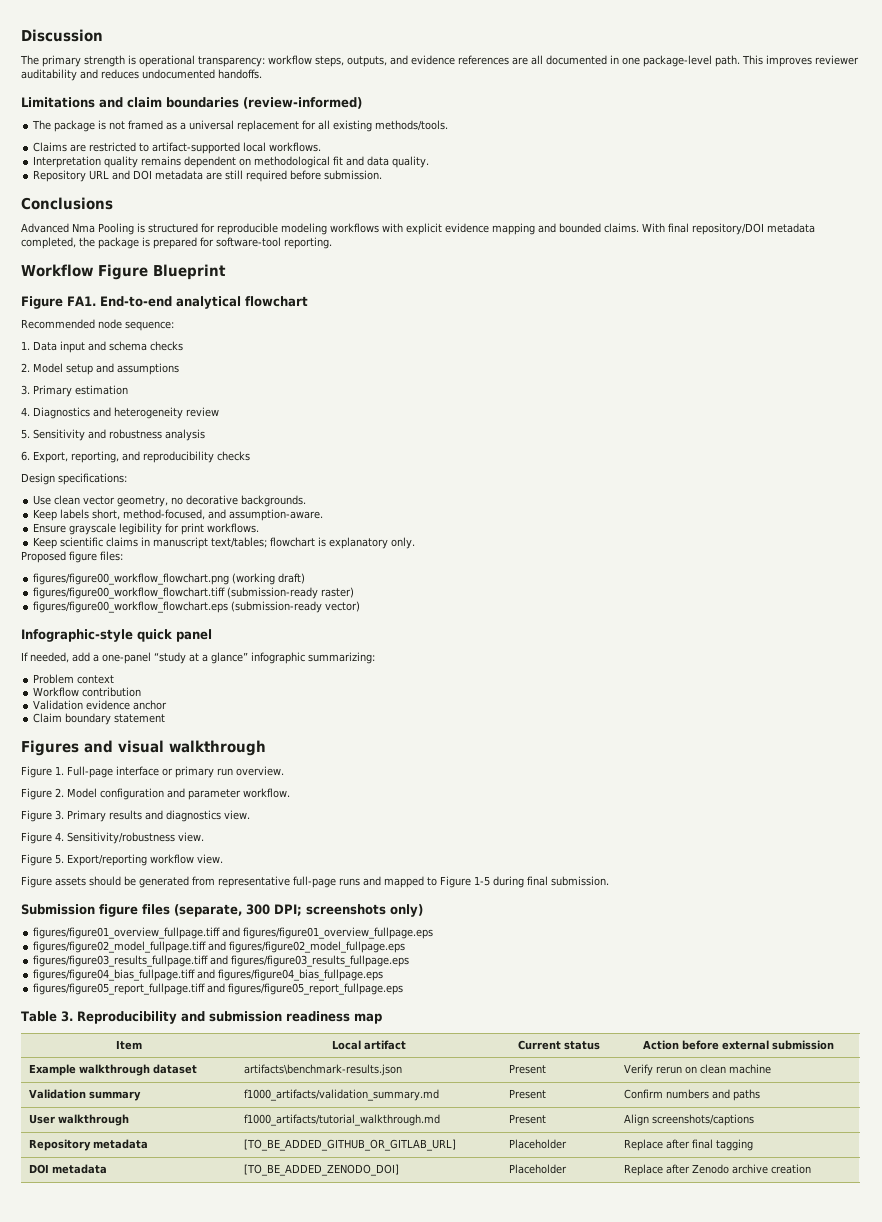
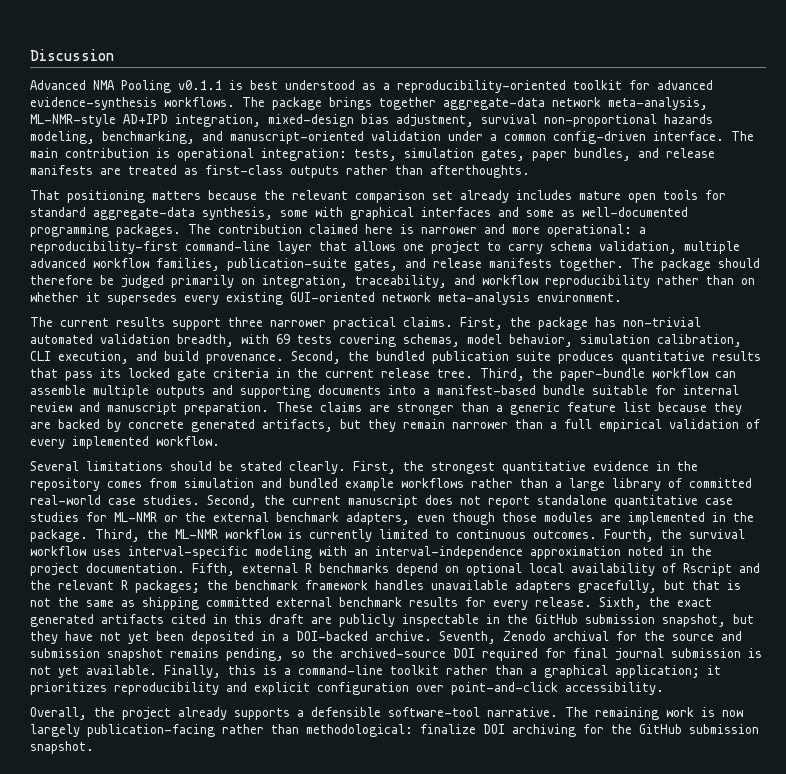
[20,55,859,67] [21,69,262,81] [21,97,362,109] [32,120,449,132] [33,142,322,154] [33,156,430,168] [33,170,383,182] [21,197,113,210] [21,223,815,235] [21,237,332,249] [21,264,226,280] [21,296,308,309] [21,319,174,331] [21,341,183,353] [21,363,179,375] [21,385,128,397] [21,407,219,419] [21,429,205,441] [21,451,250,463] [21,473,127,485] [33,495,307,507] [33,509,324,521] [33,523,260,535] [33,537,416,549] [21,551,123,563] [33,573,306,585] [33,587,355,599] [33,601,361,613] [21,629,212,642] [21,652,375,664] [33,674,115,684] [33,687,142,697] [33,700,168,710] [33,713,166,725] [21,740,266,756] [21,766,284,778] [21,788,290,800] [21,810,250,822] [21,832,204,844] [21,854,223,866] [21,876,609,888] [21,904,423,917] [33,927,434,939] [33,941,406,953] [33,955,410,967] [33,969,384,981] [33,983,404,995] [21,1011,382,1024] [116,1040,142,1050] [332,1040,406,1050] [518,1040,600,1050] [642,1040,834,1050] [28,1064,197,1076] [243,1064,402,1076] [508,1064,546,1074] [623,1064,771,1076] [28,1089,141,1101] [243,1089,439,1101] [508,1089,546,1099] [623,1089,760,1101] [28,1114,129,1126] [243,1114,440,1126] [508,1114,546,1124] [623,1114,754,1126] [28,1139,148,1151] [243,1139,456,1151] [508,1139,567,1149] [623,1139,753,1151] [28,1164,107,1174] [243,1164,399,1176] [508,1164,567,1174] [623,1164,811,1176] The primary strength is operational transparency: workflow steps, outputs, and evidence references are all documented in one package-level path. This improves reviewer auditability and reduces undocumented handoffs. // Limitations and claim boundaries (review-informed) // The package is not framed as a universal replacement for all existing methods/tools. // Claims are restricted to artifact-supported local workflows. // Interpretation quality remains dependent on methodological fit and data quality. // Repository URL and DOI metadata are still required before submission. // Conclusions // Advanced Nma Pooling is structured for reproducible modeling workflows with explicit evidence mapping and bounded claims. With final repository/DOI metadata completed, the package is prepared for software-tool reporting. // Workflow Figure Blueprint // Figure FA1. End-to-end analytical flowchart // Recommended node sequence: // 1. Data input and schema checks // 2. Model setup and assumptions // 3. Primary estimation // 4. Diagnostics and heterogeneity review // 5. Sensitivity and robustness analysis // 6. Export, reporting, and reproducibility checks // Design specifications: // Use clean vector geometry, no decorative backgrounds. // Keep labels short, method-focused, and assumption-aware. // Ensure grayscale legibility for print workflows. // Keep scientific claims in manuscript text/tables; flowchart is explanatory only. // Proposed figure files: // figures/figure00_workflow_flowchart.png (working draft) // figures/figure00_workflow_flowchart.tiff (submission-ready raster) // figures/figure00_workflow_flowchart.eps (submission-ready vector) // Infographic-style quick panel // If needed, add a one-panel “study at a glance” infographic summarizing: // Problem context // Workflow contribution // Validation evidence anchor // Claim boundary statement // Figures and visual walkthrough // Figure 1. Full-page interface or primary run overview. // Figure 2. Model configuration and parameter workflow. // Figure 3. Primary results and diagnostics view. // Figure 4. Sensitivity/robustness view. // Figure 5. Export/reporting workflow view. // Figure assets should be generated from representative full-page runs and mapped to Figure 1-5 during final submission. // Submission figure files (separate, 300 DPI; screenshots only) // figures/figure01_overview_fullpage.tiff and figures/figure01_overview_fullpage.eps // figures/figure02_model_fullpage.tiff and figures/figure02_model_fullpage.eps // figures/figure03_results_fullpage.tiff and figures/figure03_results_fullpage.eps // figures/figure04_bias_fullpage.tiff and figures/figure04_bias_fullpage.eps // figures/figure05_report_fullpage.tiff and figures/figure05_report_fullpage.eps // Table 3. Reproducibility and submission readiness map // Item | Local artifact | Current status | Action before external submission // Example walkthrough dataset | artifacts\benchmark-results.json | Present | Verify rerun on clean machine // Validation summary | f1000_artifacts/validation_summary.md | Present | Confirm numbers and paths // User walkthrough | f1000_artifacts/tutorial_walkthrough.md | Present | Align screenshots/captions // Repository metadata | [TO_BE_ADDED_GITHUB_OR_GITLAB_URL] | Placeholder | Replace after final tagging // DOI metadata | [TO_BE_ADDED_ZENODO_DOI] | Placeholder | Replace after Zenodo archive creation -> [30,80,713,93] [30,97,708,110] [30,114,713,127] [30,131,754,144] [30,148,715,161] [30,165,530,178] [30,190,726,203] [30,207,688,220] [30,224,646,237] [30,241,740,254] [30,258,760,271] [30,275,755,288] [30,292,622,305] [30,317,701,330] [30,334,742,347] [30,351,761,364] [30,368,736,381] [30,385,739,398] [30,402,742,415] [30,419,760,432] [30,436,220,449] [30,461,698,474] [30,478,752,491] [30,495,733,508] [30,512,754,525] [30,529,745,542] [30,546,712,559] [30,563,760,576] [30,580,741,593] [30,597,712,610] [30,614,754,627] [30,631,742,644] [30,648,762,661] [30,665,721,678] [30,682,664,695] [30,707,743,720] [30,724,759,737] [30,741,94,754] Advanced NMA Pooling v0.1.1 is best understood as a reproducibility-oriented toolkit for advanced evidence-synthesis workflows. The package brings together aggregate-data network meta-analysis, ML-NMR-style AD+IPD integration, mixed-design bias adjustment, survival non-proportional hazards modeling, benchmarking, and manuscript-oriented validation under a common config-driven interface. The main contribution is operational integration: tests, simulation gates, paper bundles, and release manifests are treated as first-class outputs rather than afterthoughts. // That positioning matters because the relevant comparison set already includes mature open tools for standard aggregate-data synthesis, some with graphical interfaces and some as well-documented programming packages. The contribution claimed here is narrower and more operational: a reproducibility-first command-line layer that allows one project to carry schema validation, multiple advanced workflow families, publication-suite gates, and release manifests together. The package should therefore be judged primarily on integration, traceability, and workflow reproducibility rather than on whether it supersedes every existing GUI-oriented network meta-analysis environment. // The current results support three narrower practical claims. First, the package has non-trivial automated validation breadth, with 69 tests covering schemas, model behavior, simulation calibration, CLI execution, and build provenance. Second, the bundled publication suite produces quantitative results that pass its locked gate criteria in the current release tree. Third, the paper-bundle workflow can assemble multiple outputs and supporting documents into a manifest-based bundle suitable for internal review and manuscript preparation. These claims are stronger than a generic feature list because they are backed by concrete generated artifacts, but they remain narrower than a full empirical validation of every implemented workflow. // Several limitations should be stated clearly. First, the strongest quantitative evidence in the repository comes from simulation and bundled example workflows rather than a large library of committed real-world case studies. Second, the current manuscript does not report standalone quantitative case studies for ML-NMR or the external benchmark adapters, even though those modules are implemented in the package. Third, the ML-NMR workflow is currently limited to continuous outcomes. Fourth, the survival workflow uses interval-specific modeling with an interval-independence approximation noted in the project documentation. Fifth, external R benchmarks depend on optional local availability of Rscript and the relevant R packages; the benchmark framework handles unavailable adapters gracefully, but that is not the same as shipping committed external benchmark results for every release. Sixth, the exact generated artifacts cited in this draft are publicly inspectable in the GitHub submission snapshot, but they have not yet been deposited in a DOI-backed archive. Seventh, Zenodo archival for the source and submission snapshot remains pending, so the archived-source DOI required for final journal submission is not yet available. Finally, this is a command-line toolkit rather than a graphical application; it prioritizes reproducibility and explicit configuration over point-and-click accessibility. // Overall, the project already supports a defensible software-tool narrative. The remaining work is now largely publication-facing rather than methodological: finalize DOI archiving for the GitHub submission snapshot.

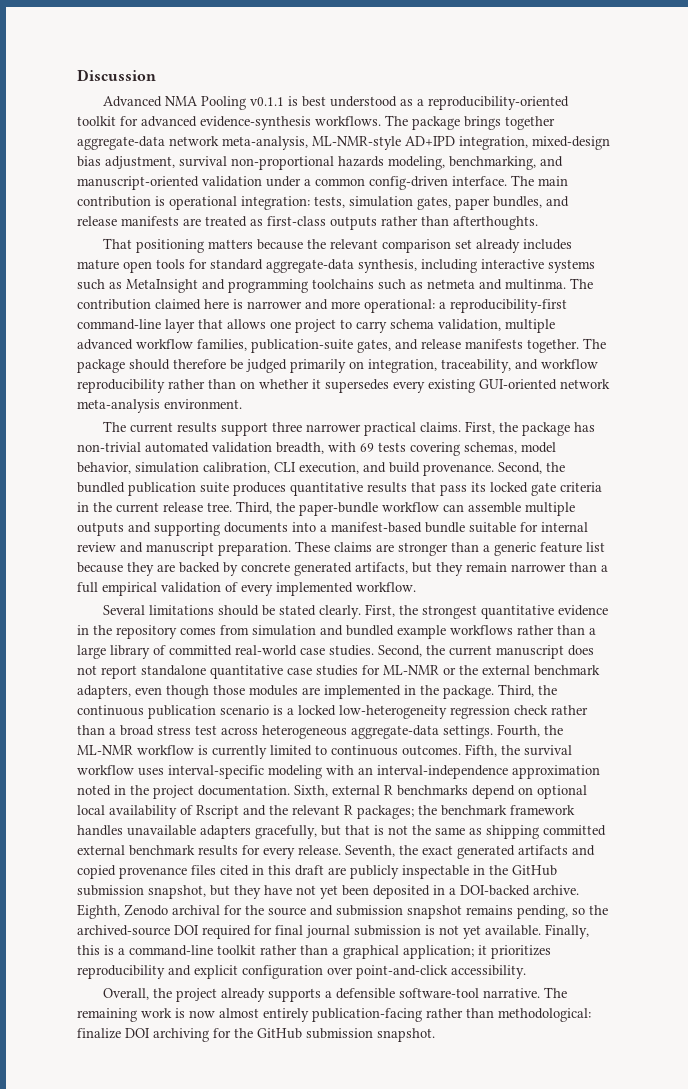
[280,207,688,220] [30,224,181,237] some with graphical interfaces and some as well-documented programming packages. -> [421,259,595,273] [77,279,566,293] including interactive systems such as MetaInsight and programming toolchains such as netmeta and multinma.
(168, 534) none -> [77,705,588,719] [77,724,563,739] continuous publication scenario is a locked low-heterogeneity regression check rather than a broad stress test across heterogeneous aggregate-data settings. Fourth, the
[604,529,654,542] Fourth, -> [465,744,497,757] Fifth,
[192,563,235,576] Fifth, -> [294,785,328,797] Sixth,
[599,597,642,610] Sixth, -> [345,845,395,857] Seventh,
(164, 619) none -> [572,845,595,856] [77,865,216,879] and copied provenance files
[439,631,496,644] Seventh, -> [77,904,120,919] Eighth,
[30,724,80,737] largely -> [219,1008,309,1022] almost entirely

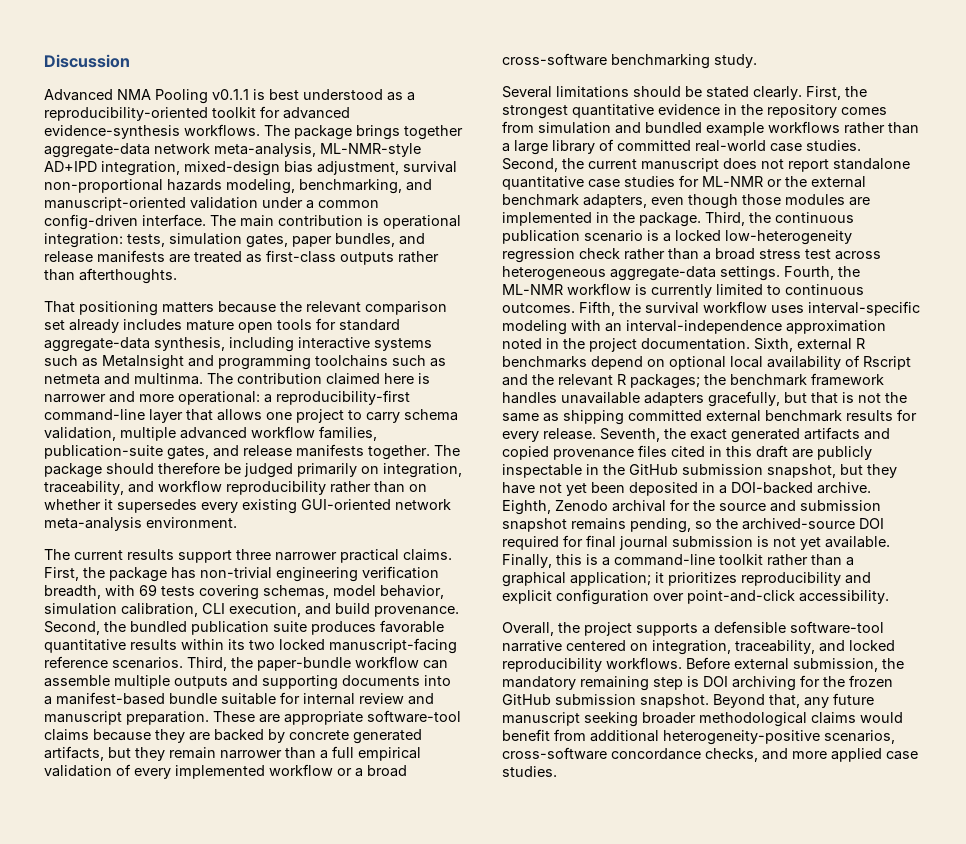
[145,442,272,453] automated validation -> [276,566,439,582] engineering verification
(286, 489) none -> [380,620,444,633] favorable
[411,482,602,496] [77,502,232,513] that pass its locked gate criteria in the current release tree. -> [181,638,457,654] [44,656,183,669] within its two locked manuscript-facing reference scenarios.
[334,542,605,556] claims are stronger than a generic feature list -> [259,710,461,725] [44,729,89,741] are appropriate software-tool claims
[356,582,416,592] workflow. -> [269,764,407,777] [502,53,757,69] workflow or a broad cross-software benchmarking study.
[221,988,266,1002] already -> (632, 629) none
[483,987,568,998] [77,1008,591,1022] [77,1028,121,1039] narrative. The remaining work is now almost entirely publication-facing rather than methodological: finalize -> [502,640,895,655] [502,657,904,672] [502,676,699,691] narrative centered on integration, traceability, and locked reproducibility workflows. Before external submission, the mandatory remaining step is
(253, 1033) none -> [849,675,893,687] frozen
(435, 1035) none -> [713,693,874,708] [502,712,903,727] [502,729,895,745] [502,747,918,762] [502,766,557,777] Beyond that, any future manuscript seeking broader methodological claims would benefit from additional heterogeneity-positive scenarios, cross-software concordance checks, and more applied case studies.

